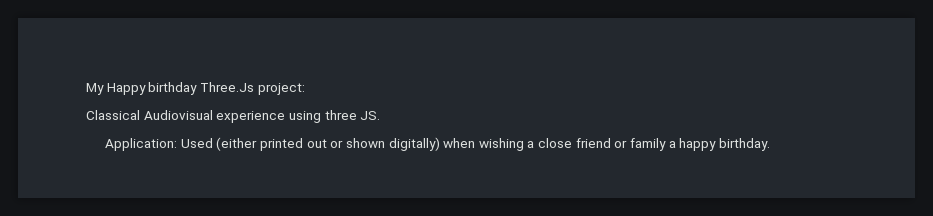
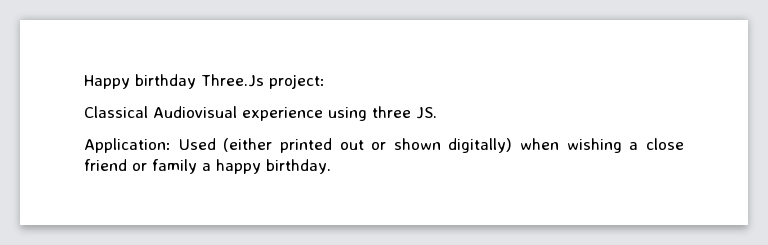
[86,83,104,95] My -> (84, 82) none

